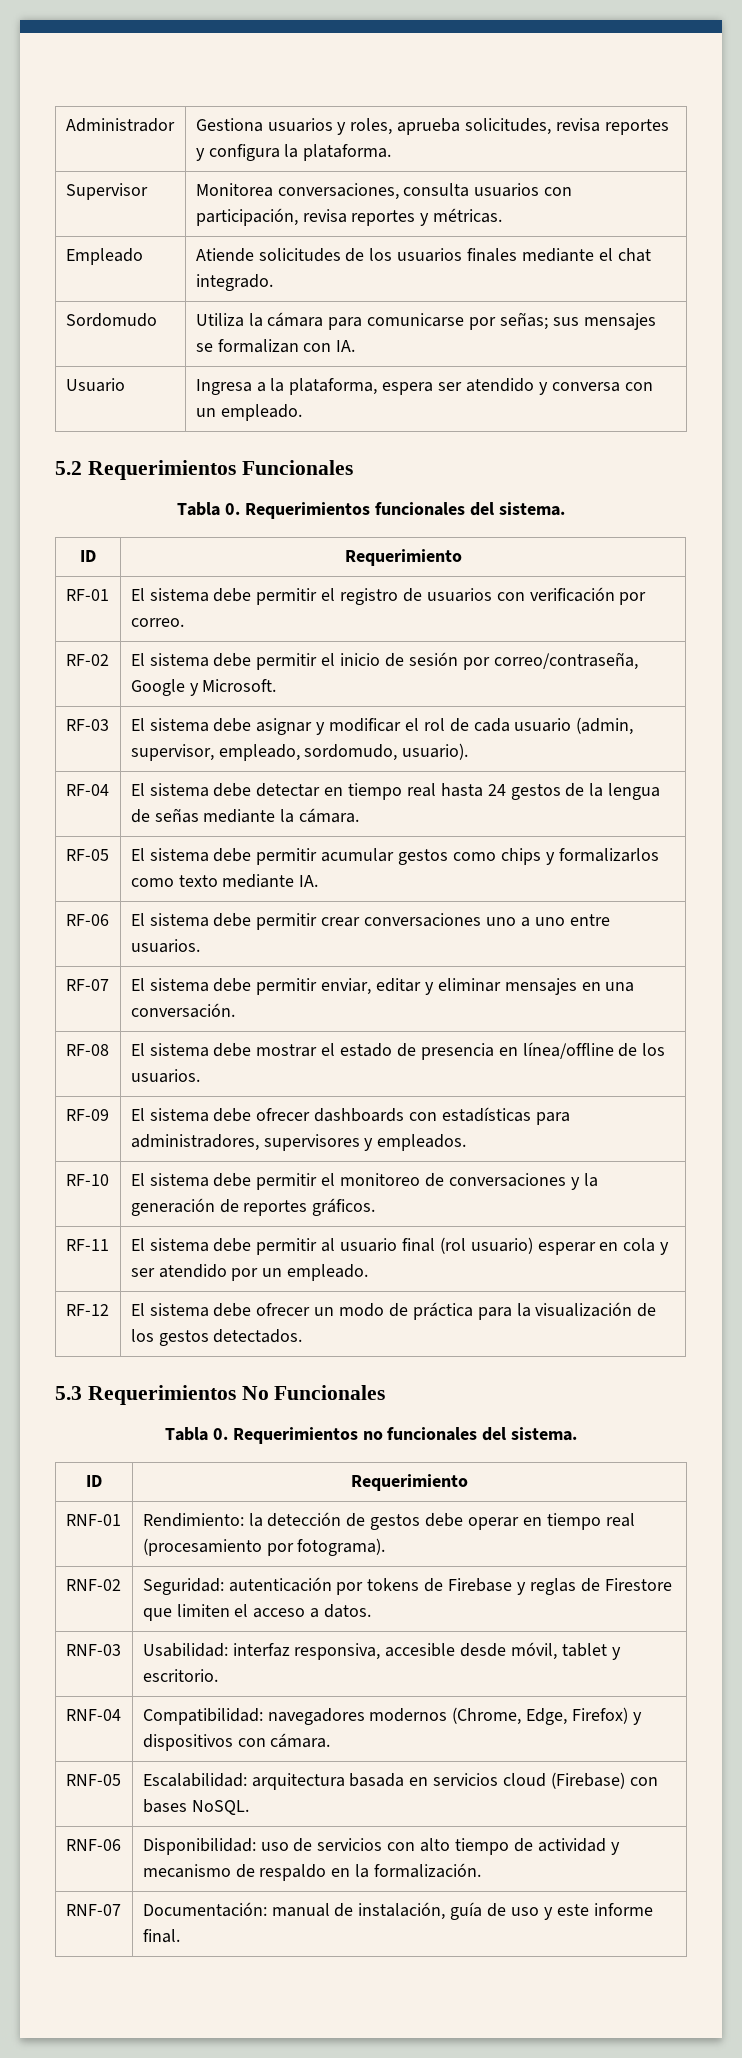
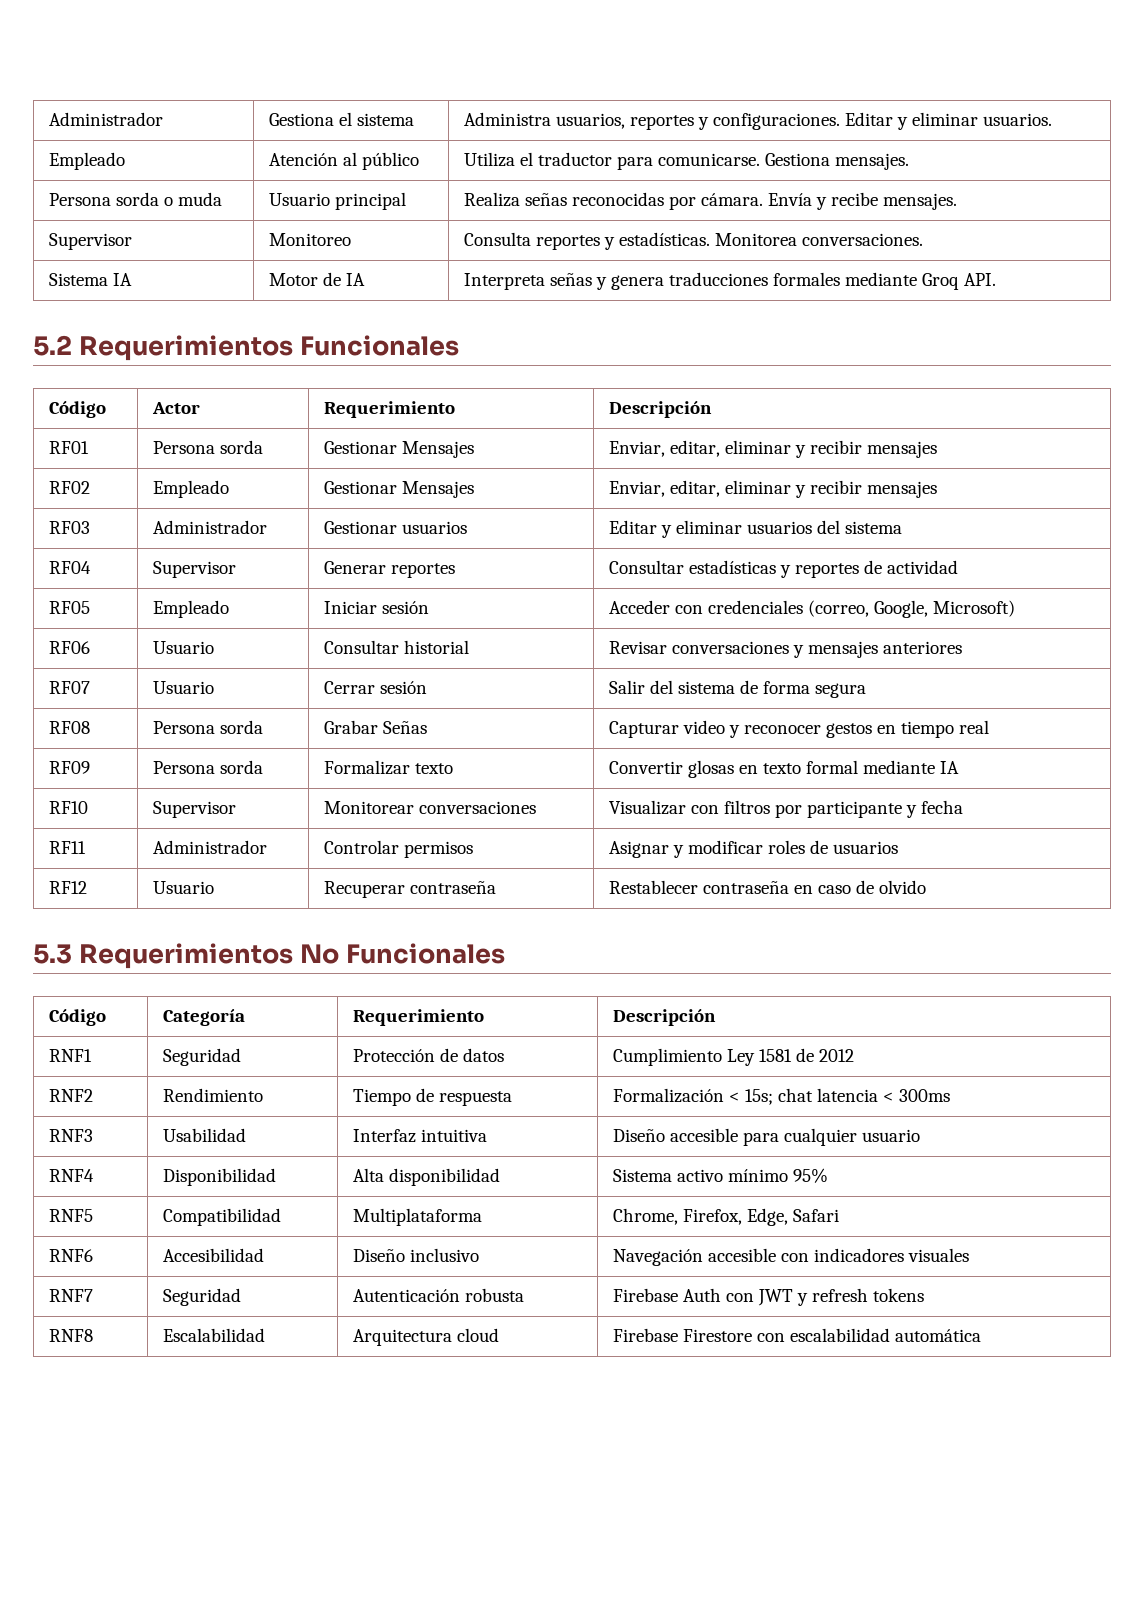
[267,118,669,135] [195,144,392,161] [65,183,148,200] [195,183,573,200] [195,208,503,226] [65,248,143,265] [195,248,651,262] [195,274,273,291] [65,313,157,327] [195,312,656,330] [195,339,356,353] [65,378,125,392] [195,378,653,395] [195,404,302,421] [55,460,353,480] [177,502,565,519] [80,550,96,562] [344,549,462,566] [65,589,109,601] [130,587,647,605] [130,618,184,627] [65,654,109,666] [130,652,638,670] [130,679,277,696] [65,719,109,731] [130,717,634,735] [130,743,469,761] [65,784,109,796] [130,783,661,800] [130,808,360,823] [65,849,109,861] [130,848,659,865] [130,874,319,888] [65,914,109,926] [130,913,610,930] [130,939,200,953] [65,979,109,991] [130,978,635,995] [130,1003,235,1018] [65,1044,109,1056] [130,1042,666,1060] [130,1069,200,1083] [65,1109,109,1121] [130,1107,570,1125] [130,1134,467,1151] [65,1174,109,1186] [130,1173,598,1190] [130,1198,376,1216] [65,1239,109,1251] [130,1237,670,1255] [130,1264,369,1281] [65,1304,109,1316] [130,1302,657,1320] [130,1329,303,1346] [55,1385,386,1405] [164,1427,578,1444] [86,1475,102,1487] [351,1474,468,1491] [65,1514,121,1526] [142,1512,635,1530] [142,1538,386,1556] [65,1579,121,1591] [142,1577,672,1595] [142,1604,372,1621] [65,1644,121,1656] [142,1642,621,1660] [142,1669,218,1682] [65,1709,121,1721] [142,1707,642,1725] [142,1733,331,1751] [65,1774,121,1786] [142,1772,658,1790] [142,1799,249,1815] [65,1839,121,1851] [142,1838,620,1855] [142,1863,482,1881] [65,1904,121,1916] [142,1902,653,1920] [142,1929,180,1943] usuarios y roles, aprueba solicitudes, revisa reportes y configura la plataforma. // Supervisor | Monitorea conversaciones, consulta usuarios con participación, revisa reportes y métricas. // Empleado | Atiende solicitudes de los usuarios finales mediante el chat integrado. // Sordomudo | Utiliza la cámara para comunicarse por señas; sus mensajes se formalizan con IA. // Usuario | Ingresa a la plataforma, espera ser atendido y conversa con un empleado. // 5.2 Requerimientos Funcionales // Tabla 0. Requerimientos funcionales del sistema. // ID | Requerimiento // RF-01 | El sistema debe permitir el registro de usuarios con verificación por correo. // RF-02 | El sistema debe permitir el inicio de sesión por correo/contraseña, Google y Microsoft. // RF-03 | El sistema debe asignar y modificar el rol de cada usuario (admin, supervisor, empleado, sordomudo, usuario). // RF-04 | El sistema debe detectar en tiempo real hasta 24 gestos de la lengua de señas mediante la cámara. // RF-05 | El sistema debe permitir acumular gestos como chips y formalizarlos como texto mediante IA. // RF-06 | El sistema debe permitir crear conversaciones uno a uno entre usuarios. // RF-07 | El sistema debe permitir enviar, editar y eliminar mensajes en una conversación. // RF-08 | El sistema debe mostrar el estado de presencia en línea/offline de los usuarios. // RF-09 | El sistema debe ofrecer dashboards con estadísticas para administradores, supervisores y empleados. // RF-10 | El sistema debe permitir el monitoreo de conversaciones y la generación de reportes gráficos. // RF-11 | El sistema debe permitir al usuario final (rol usuario) esperar en cola y ser atendido por un empleado. // RF-12 | El sistema debe ofrecer un modo de práctica para la visualización de los gestos detectados. // 5.3 Requerimientos No Funcionales // Tabla 0. Requerimientos no funcionales del sistema. // ID | Requerimiento // RNF-01 | Rendimiento: la detección de gestos debe operar en tiempo real (procesamiento por fotograma). // RNF-02 | Seguridad: autenticación por tokens de Firebase y reglas de Firestore que limiten el acceso a datos. // RNF-03 | Usabilidad: interfaz responsiva, accesible desde móvil, tablet y escritorio. // RNF-04 | Compatibilidad: navegadores modernos (Chrome, Edge, Firefox) y dispositivos con cámara. // RNF-05 | Escalabilidad: arquitectura basada en servicios cloud (Firebase) con bases NoSQL. // RNF-06 | Disponibilidad: uso de servicios con alto tiempo de actividad y mecanismo de respaldo en la formalización. // RNF-07 | Documentación: manual de instalación, guía de uso y este informe final. -> [339,112,415,126] [464,112,1053,130] [49,152,126,170] [269,152,420,170] [464,152,910,170] [49,192,223,206] [269,192,407,210] [464,192,958,210] [49,233,133,250] [269,233,352,246] [464,232,924,250] [49,273,133,286] [269,272,366,286] [464,272,997,290] [33,335,459,361] [49,401,107,418] [152,402,201,414] [324,401,456,418] [609,401,713,418] [49,441,90,454] [153,440,264,454] [324,441,475,458] [609,440,938,458] [49,481,91,494] [153,480,230,498] [324,481,475,498] [609,480,938,498] [49,521,91,534] [153,520,268,534] [324,521,468,534] [609,520,903,538] [49,561,92,574] [153,561,237,578] [324,561,456,578] [609,560,959,578] [49,601,91,614] [153,600,230,618] [324,601,430,614] [609,600,1016,618] [49,641,91,654] [153,641,215,654] [324,640,470,654] [609,641,963,658] [49,681,91,694] [153,681,215,694] [324,681,428,694] [609,680,867,698] [49,721,91,734] [153,720,264,734] [324,720,428,734] [609,720,990,738] [49,761,91,774] [153,760,264,774] [324,760,454,775] [609,760,960,778] [49,801,89,814] [153,801,237,818] [324,801,537,814] [609,800,964,818] [49,841,87,854] [153,840,268,854] [324,840,474,858] [609,840,899,858] [49,881,88,894] [153,881,215,894] [324,881,497,898] [609,880,927,894] [33,943,505,969] [49,1009,107,1026] [163,1009,246,1026] [353,1009,485,1026] [613,1009,717,1026] [49,1049,93,1062] [163,1048,242,1066] [353,1048,505,1062] [613,1048,855,1066] [49,1089,94,1102] [163,1088,264,1102] [353,1088,513,1106] [613,1088,951,1105] [49,1129,94,1142] [163,1128,247,1142] [353,1129,488,1143] [613,1128,921,1146] [49,1169,95,1182] [163,1168,277,1186] [353,1168,501,1186] [613,1168,829,1183] [49,1209,94,1222] [163,1208,282,1226] [353,1208,483,1226] [613,1208,840,1226] [49,1249,94,1262] [163,1248,265,1262] [353,1248,480,1262] [613,1248,970,1266] [49,1289,94,1302] [163,1288,242,1306] [353,1288,525,1302] [613,1288,925,1306] [49,1329,94,1342] [163,1328,266,1342] [353,1328,500,1346] [613,1328,982,1342] el sistema | Administra usuarios, reportes y configuraciones. Editar y eliminar usuarios. // Empleado | Atención al público | Utiliza el traductor para comunicarse. Gestiona mensajes. // Persona sorda o muda | Usuario principal | Realiza señas reconocidas por cámara. Envía y recibe mensajes. // Supervisor | Monitoreo | Consulta reportes y estadísticas. Monitorea conversaciones. // Sistema IA | Motor de IA | Interpreta señas y genera traducciones formales mediante Groq API. // 5.2 Requerimientos Funcionales // Código | Actor | Requerimiento | Descripción // RF01 | Persona sorda | Gestionar Mensajes | Enviar, editar, eliminar y recibir mensajes // RF02 | Empleado | Gestionar Mensajes | Enviar, editar, eliminar y recibir mensajes // RF03 | Administrador | Gestionar usuarios | Editar y eliminar usuarios del sistema // RF04 | Supervisor | Generar reportes | Consultar estadísticas y reportes de actividad // RF05 | Empleado | Iniciar sesión | Acceder con credenciales (correo, Google, Microsoft) // RF06 | Usuario | Consultar historial | Revisar conversaciones y mensajes anteriores // RF07 | Usuario | Cerrar sesión | Salir del sistema de forma segura // RF08 | Persona sorda | Grabar Señas | Capturar video y reconocer gestos en tiempo real // RF09 | Persona sorda | Formalizar texto | Convertir glosas en texto formal mediante IA // RF10 | Supervisor | Monitorear conversaciones | Visualizar con filtros por participante y fecha // RF11 | Administrador | Controlar permisos | Asignar y modificar roles de usuarios // RF12 | Usuario | Recuperar contraseña | Restablecer contraseña en caso de olvido // 5.3 Requerimientos No Funcionales // Código | Categoría | Requerimiento | Descripción // RNF1 | Seguridad | Protección de datos | Cumplimiento Ley 1581 de 2012 // RNF2 | Rendimiento | Tiempo de respuesta | Formalización < 15s; chat latencia < 300ms // RNF3 | Usabilidad | Interfaz intuitiva | Diseño accesible para cualquier usuario // RNF4 | Disponibilidad | Alta disponibilidad | Sistema activo mínimo 95% // RNF5 | Compatibilidad | Multiplataforma | Chrome, Firefox, Edge, Safari // RNF6 | Accesibilidad | Diseño inclusivo | Navegación accesible con indicadores visuales // RNF7 | Seguridad | Autenticación robusta | Firebase Auth con JWT y refresh tokens // RNF8 | Escalabilidad | Arquitectura cloud | Firebase Firestore con escalabilidad automática

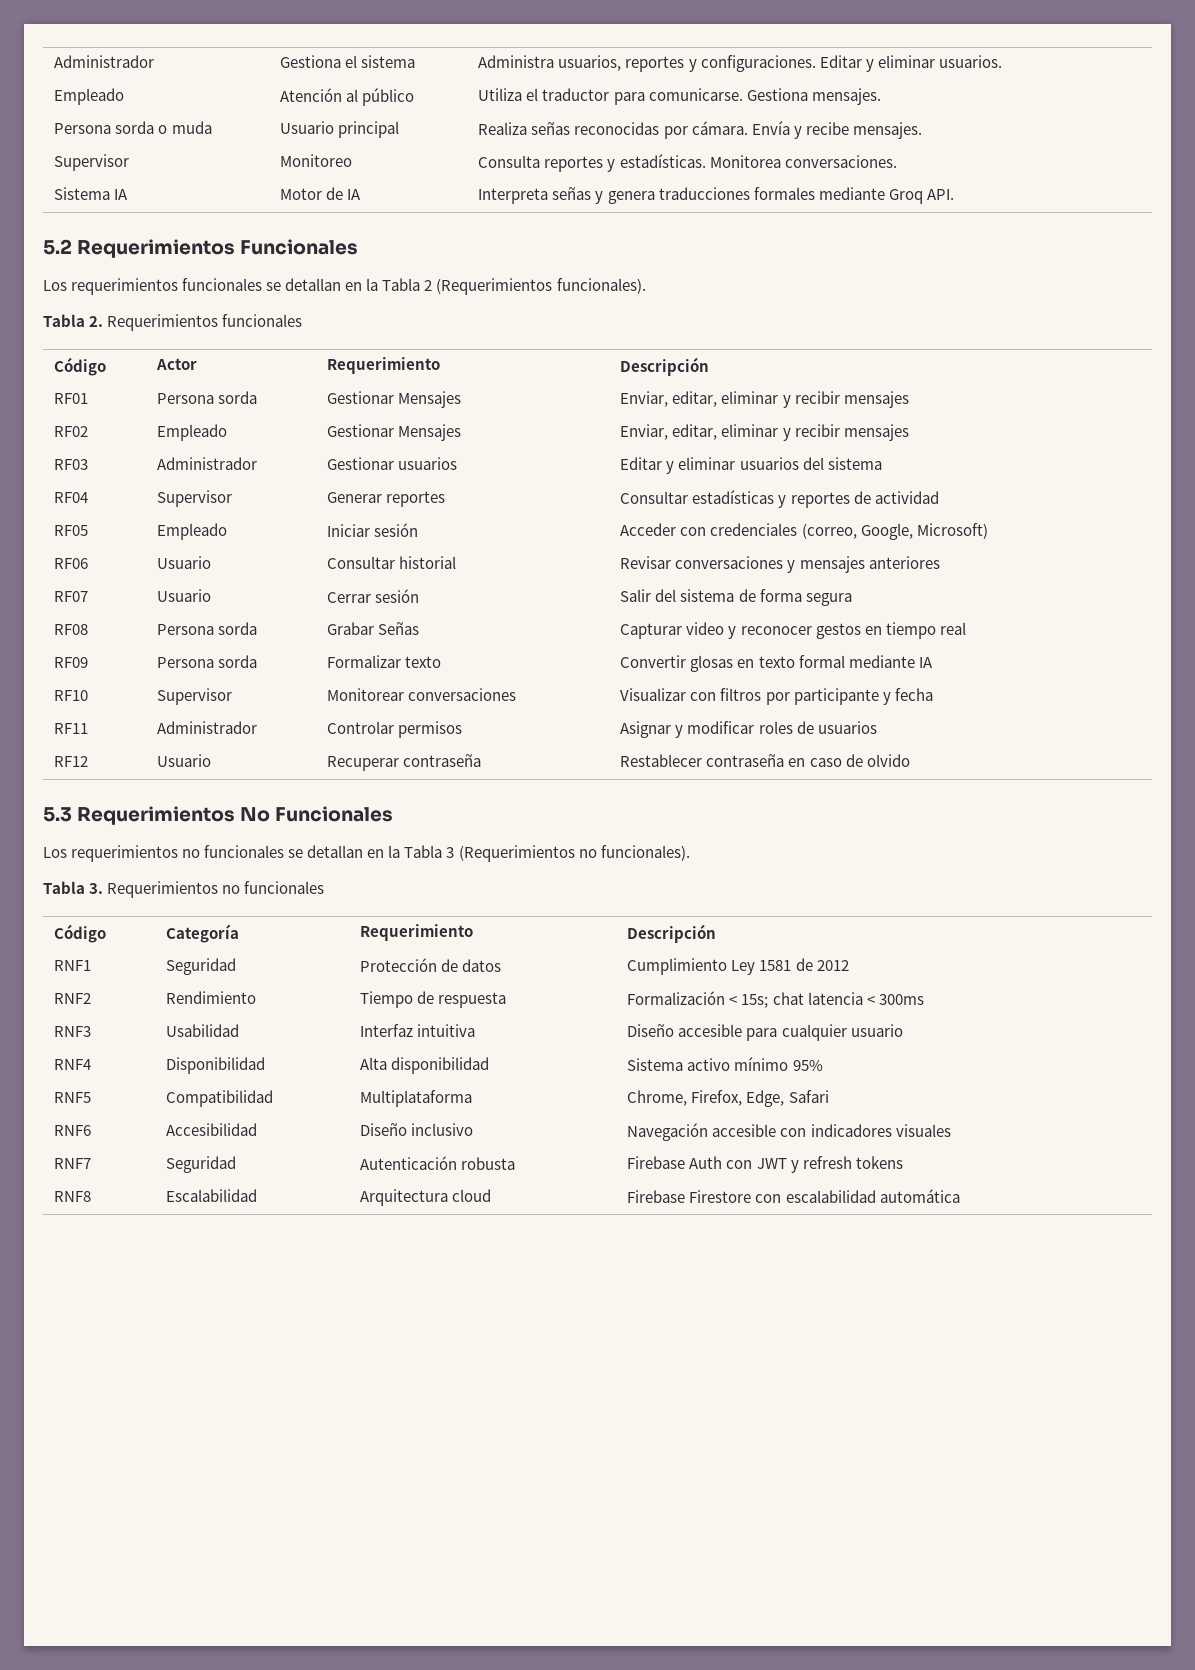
(459, 345) none -> [43,278,646,295] [43,314,303,331] // Los requerimientos funcionales se detallan en la Tabla 2 (Requerimientos funcionales). // Tabla 2. Requerimientos funcionales
(505, 953) none -> [43,845,690,862] [43,881,325,898] // Los requerimientos no funcionales se detallan en la Tabla 3 (Requerimientos no funcionales). // Tabla 3. Requerimientos no funcionales

